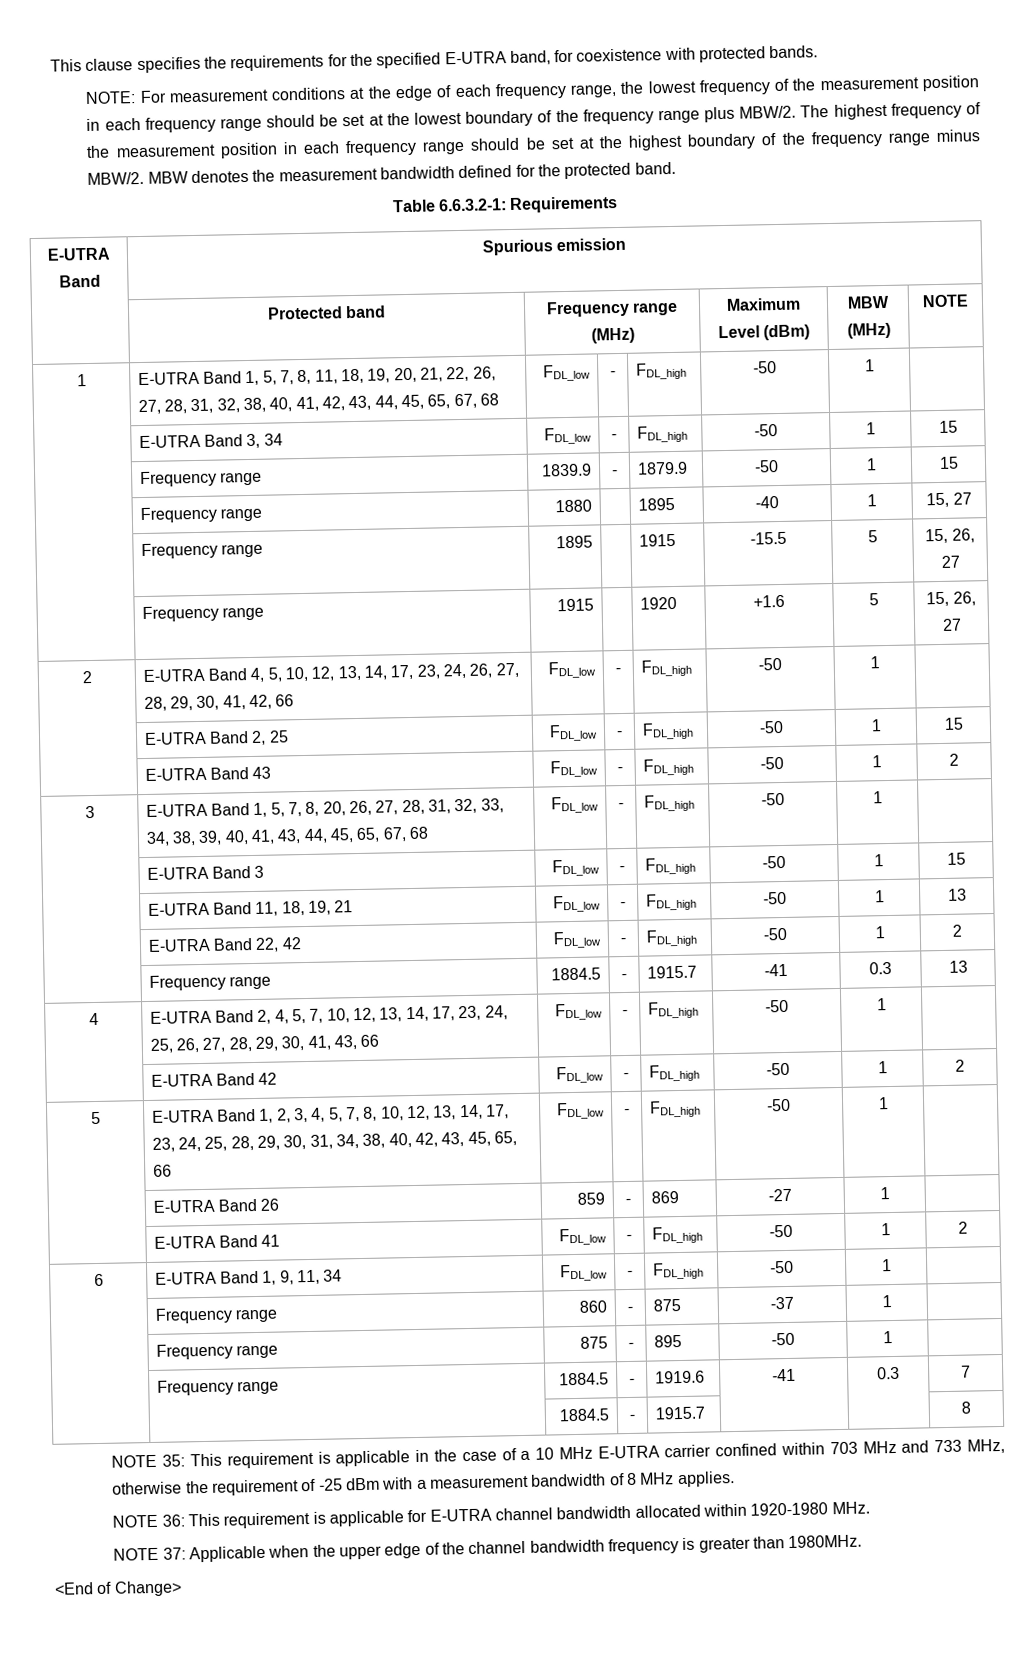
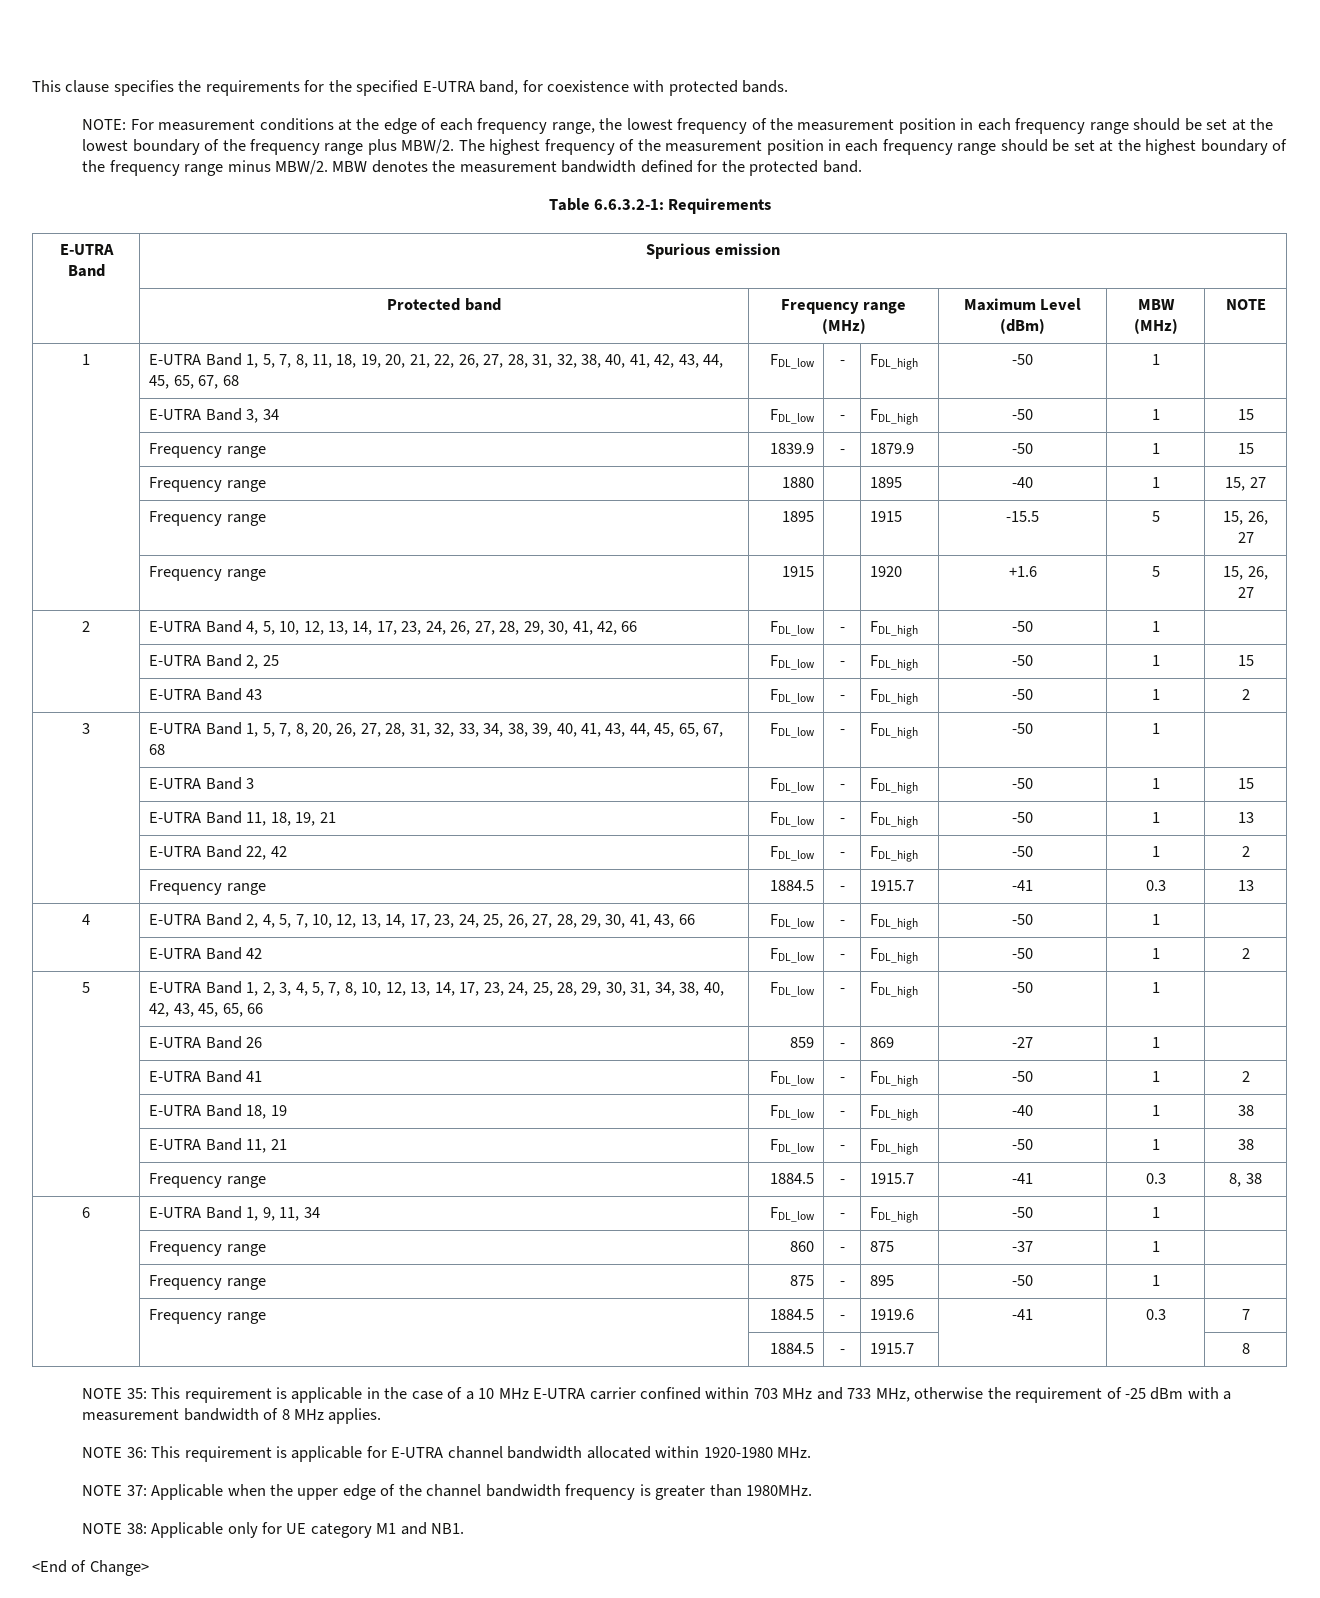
(968, 1227) none -> [149,1104,287,1119] [769,1105,814,1120] [839,1111,845,1116] [870,1105,919,1121] [1012,1105,1033,1116] [1151,1105,1160,1116] [1237,1105,1254,1116] [149,1138,287,1153] [769,1139,814,1154] [839,1145,845,1150] [870,1139,919,1155] [1012,1139,1033,1150] [1151,1139,1160,1150] [1237,1139,1254,1150] [149,1173,266,1188] [769,1173,814,1184] [839,1179,845,1184] [870,1173,915,1184] [1012,1173,1033,1184] [1145,1173,1166,1184] [1229,1173,1262,1187] // | E-UTRA Band 18, 19 | FDL_low | - | FDL_high | -40 | 1 | 38 // | E-UTRA Band 11, 21 | FDL_low | - | FDL_high | -50 | 1 | 38 // | Frequency range | 1884.5 | - | 1915.7 | -41 | 0.3 | 8, 38
(863, 1541) none -> [82,1522,465,1538] // NOTE 38: Applicable only for UE category M1 and NB1.

